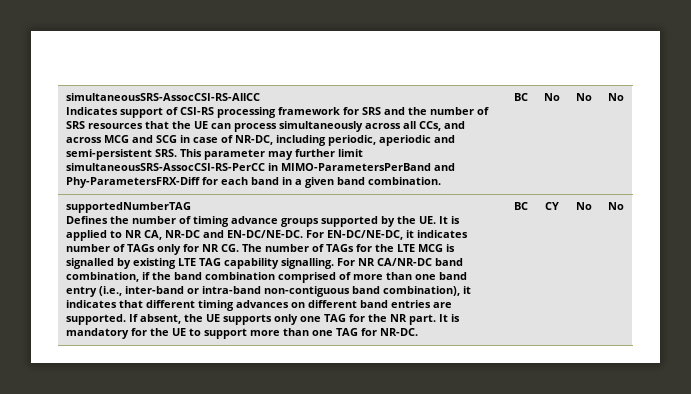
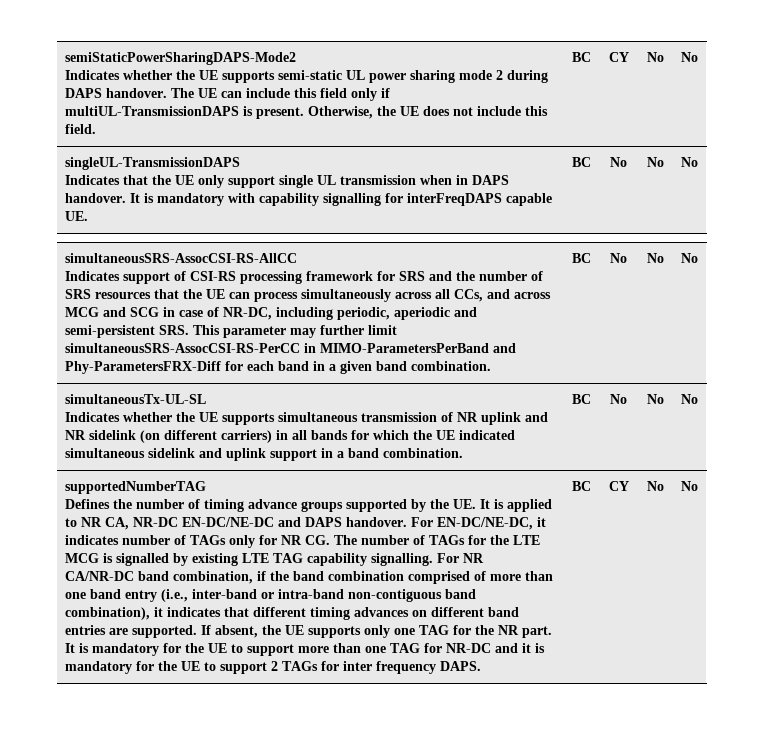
(65, 97) none -> [65,52,297,65] [65,70,549,83] [65,88,391,101] [65,106,549,119] [65,124,97,134] [572,52,591,62] [608,52,629,62] [646,52,664,62] [681,52,698,62] [65,157,241,170] [65,175,510,188] [65,193,553,206] [65,211,89,221] [572,157,591,167] [610,157,627,167] [646,157,664,167] [681,157,698,167] semiStaticPowerSharingDAPS-Mode2 // Indicates whether the UE supports semi-static UL power sharing mode 2 during DAPS handover. The UE can include this field only if multiUL-TransmissionDAPS is present. Otherwise, the UE does not include this field. | BC | CY | No | No // singleUL-TransmissionDAPS // Indicates that the UE only support single UL transmission when in DAPS handover. It is mandatory with capability signalling for interFreqDAPS capable UE. | BC | No | No | No //
(624, 97) none -> [65,394,207,404] [65,412,549,425] [65,430,516,443] [65,448,464,461] [572,394,591,404] [610,394,627,404] [646,394,664,404] [681,394,698,404] // simultaneousTx-UL-SL // Indicates whether the UE supports simultaneous transmission of NR uplink and NR sidelink (on different carriers) in all bands for which the UE indicated simultaneous sidelink and uplink support in a band combination. | BC | No | No | No
[202,230,303,238] and EN-DC/NE-DC. -> [182,517,408,527] EN-DC/NE-DC and DAPS handover.
[379,328,418,336] NR-DC. -> [446,643,546,653] [65,661,482,674] NR-DC and it is mandatory for the UE to support 2 TAGs for inter frequency DAPS.

